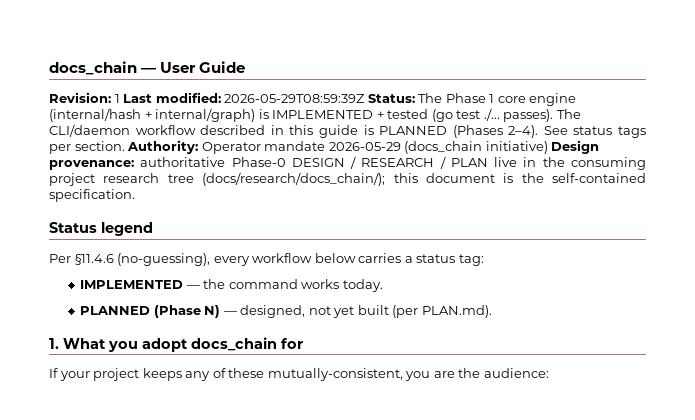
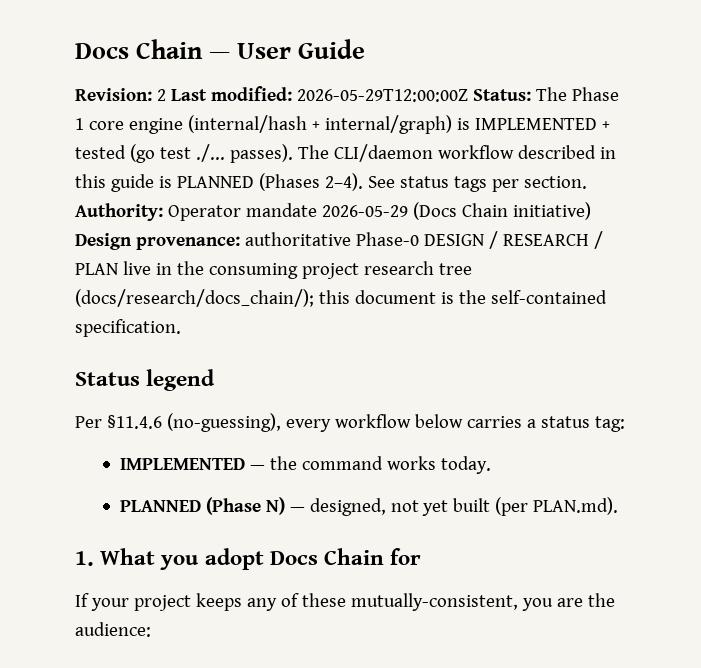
[49,61,137,75] docs_chain -> [75,39,204,59] Docs Chain
[114,94,120,103] 1 -> [156,89,166,101] 2
[224,94,366,103] 2026-05-29T08:59:39Z -> [296,89,468,102] 2026-05-29T12:00:00Z
[404,141,483,154] (docs_chain -> [412,202,508,220] (Docs Chain
[191,337,277,351] docs_chain -> [269,548,385,565] Docs Chain

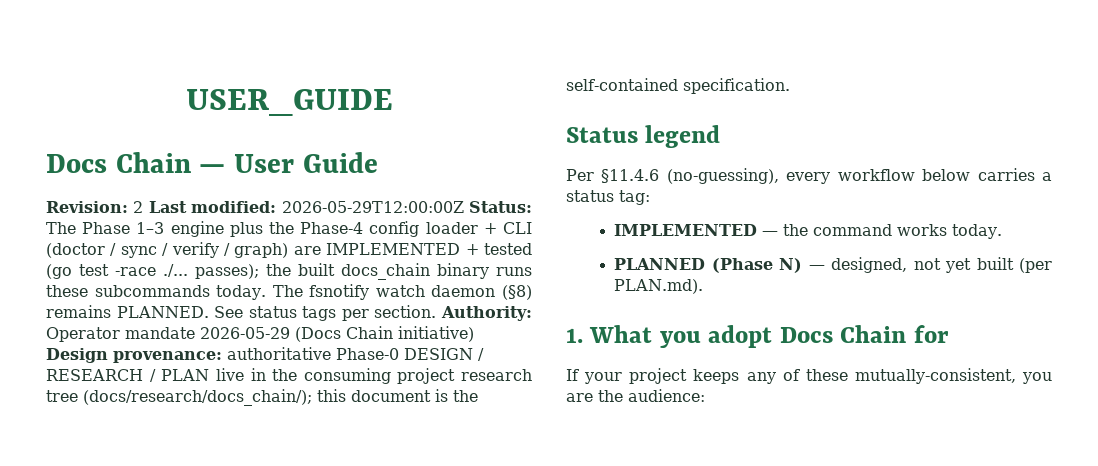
(75, 51) none -> [185,89,393,116] USER_GUIDE //
[75,115,470,134] 1 core engine (internal/hash + internal/graph) is -> [136,221,532,237] [46,242,321,258] 1–3 engine plus the Phase-4 config loader + CLI (doctor / sync / verify / graph) are
[195,144,616,163] [75,173,363,192] ./... passes). The CLI/daemon workflow described in this guide is PLANNED (Phases 2–4). -> [115,263,532,280] [46,284,532,300] [46,305,209,318] -race ./... passes); the built docs_chain binary runs these subcommands today. The fsnotify watch daemon (§8) remains PLANNED.

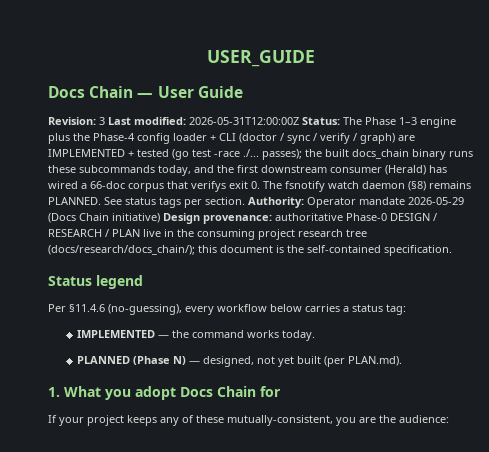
[133,201,144,213] 2 -> [99,117,105,125] 3
[281,201,464,213] 2026-05-29T12:00:00Z -> [189,117,299,125] 2026-05-31T12:00:00Z
[216,285,267,300] today. -> [158,165,447,176] [48,181,260,192] today, and the first downstream consumer (Herald) has wired a 66-doc corpus that verifys exit 0.

